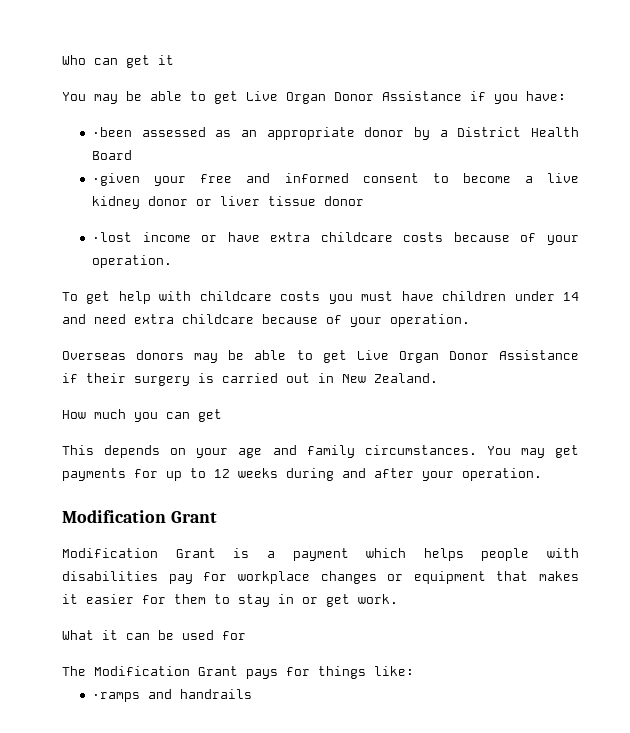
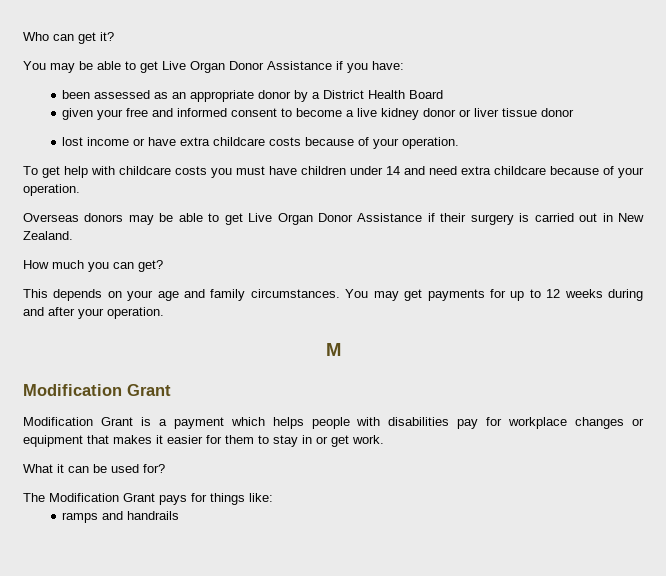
[158,55,174,65] it -> [100,32,114,41] it?
[92,127,133,137] •been -> [62,90,91,99] been
[92,173,141,186] •given -> [62,108,94,120] given
[92,232,133,242] •lost -> [62,137,84,146] lost
[198,409,222,422] get -> [138,260,163,272] get?
(542, 474) none -> [325,343,341,356] // M
[222,631,246,640] for -> [143,464,165,473] for?
[92,692,141,702] •ramps -> [62,512,99,523] ramps

